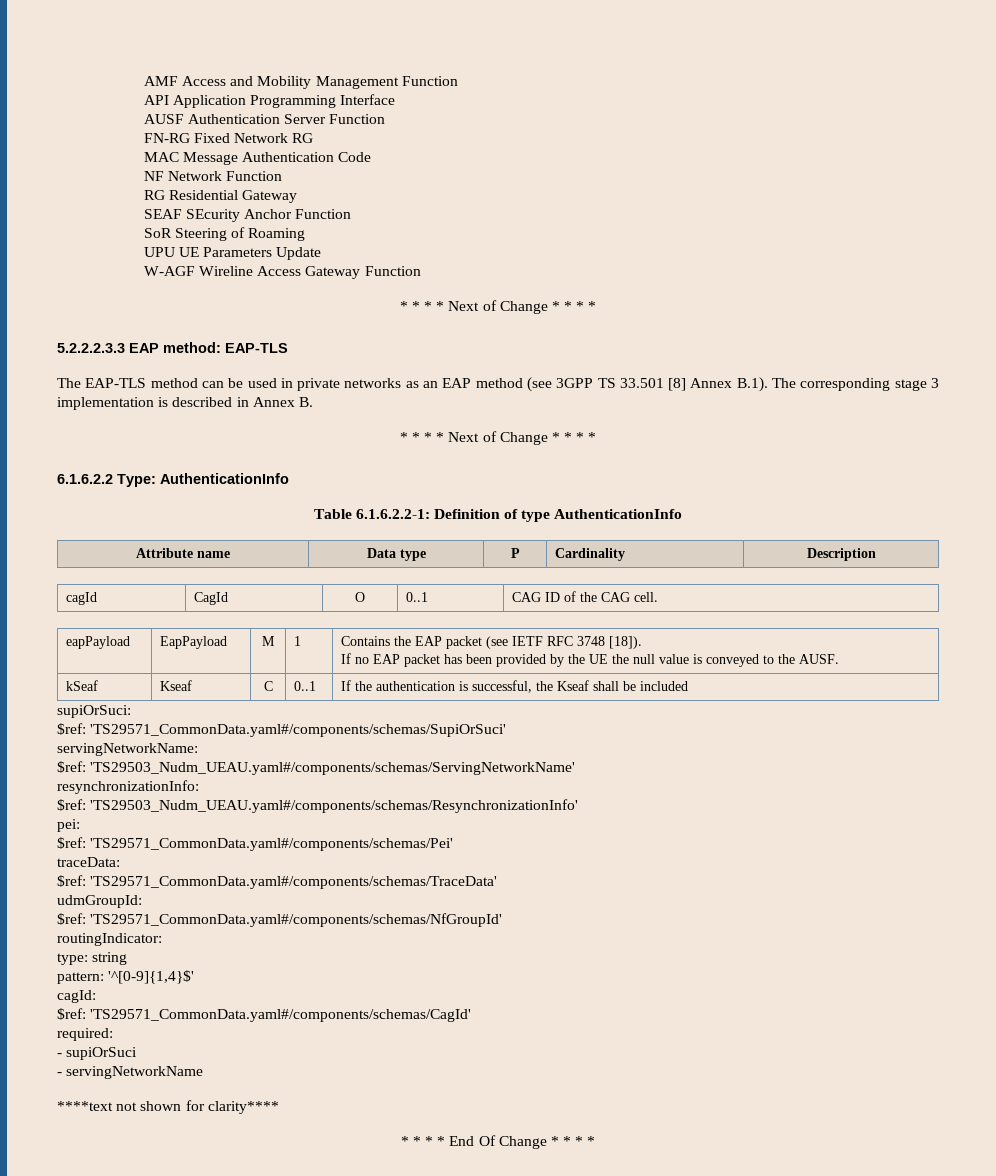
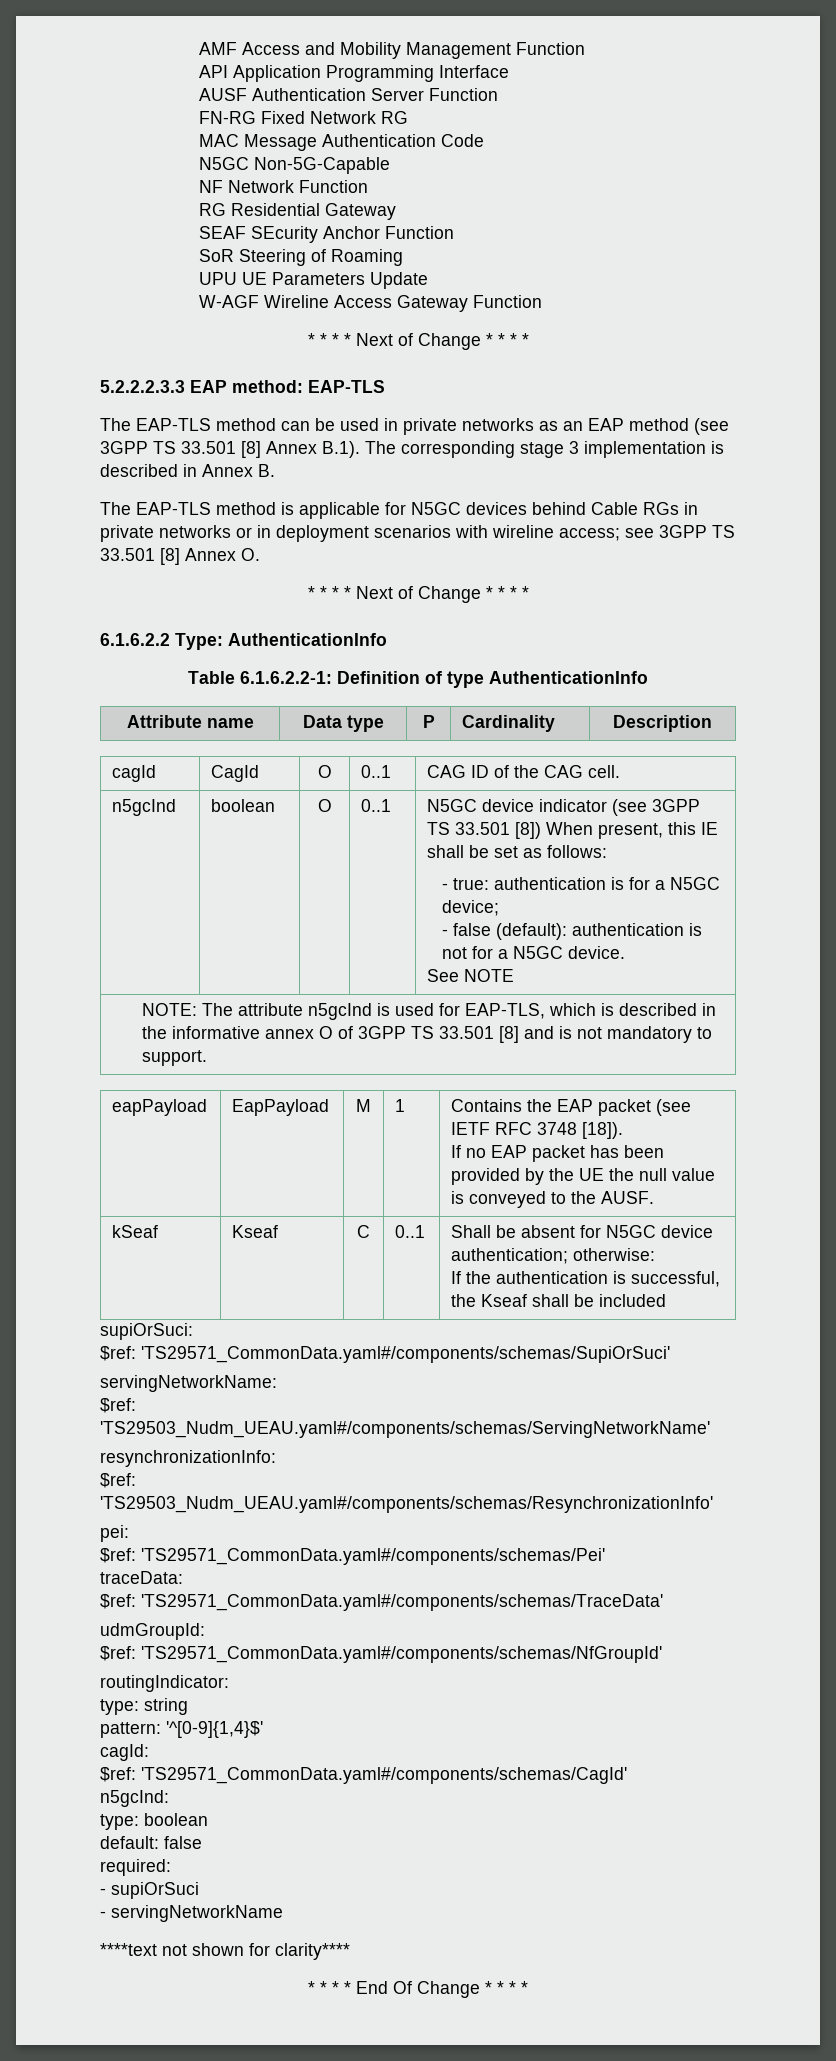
(372, 157) none -> [199,157,391,174] // N5GC Non-5G-Capable
(313, 402) none -> [100,502,698,519] [100,525,735,542] [100,548,260,565] // The EAP-TLS method is applicable for N5GC devices behind Cable RGs in private networks or in deployment scenarios with wireline access; see 3GPP TS 33.501 [8] Annex O.
(659, 597) none -> [112,799,177,816] [211,799,276,812] [317,799,332,812] [361,799,392,812] [427,799,701,816] [427,822,719,839] [427,845,608,858] [442,877,721,890] [442,900,500,916] [442,923,703,940] [442,946,626,959] [427,969,515,982] [142,1003,717,1020] [142,1026,713,1043] [142,1050,208,1066] // n5gcInd | boolean | O | 0..1 | N5GC device indicator (see 3GPP TS 33.501 [8]) When present, this IE shall be set as follows: // - true: authentication is for a N5GC device; // - false (default): authentication is not for a N5GC device. // See NOTE // NOTE: The attribute n5gcInd is used for EAP-TLS, which is described in the informative annex O of 3GPP TS 33.501 [8] and is not mandatory to support.
(317, 686) none -> [451,1225,714,1238] [451,1248,656,1264] Shall be absent for N5GC device authentication; otherwise: //
(472, 1015) none -> [100,1790,169,1807] [100,1813,208,1830] [100,1836,202,1849] // n5gcInd: // type: boolean // default: false

